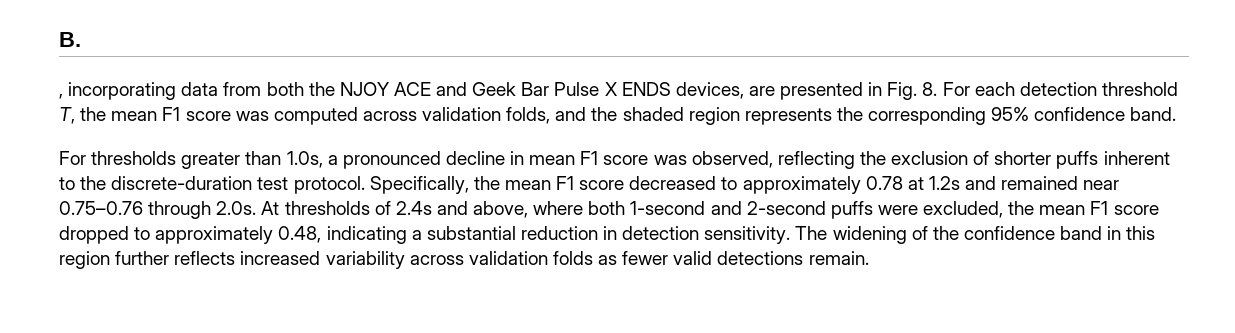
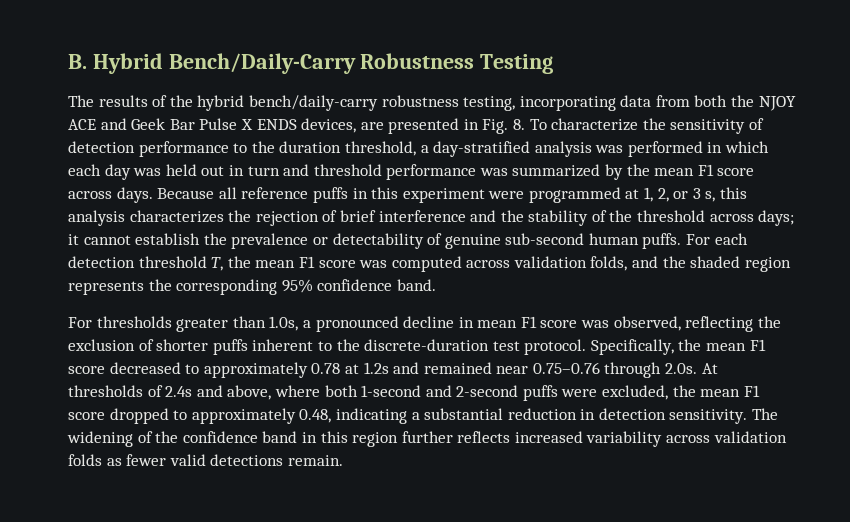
[59,94,63,99] // , -> [92,53,554,74] [68,95,516,111] Hybrid Bench/Daily-Carry Robustness Testing // The results of the hybrid bench/daily-carry robustness testing,
(938, 89) none -> [529,118,765,134] [68,141,770,157] [68,164,755,180] [68,187,748,203] [68,210,795,226] [68,233,682,249] To characterize the sensitivity of detection performance to the duration threshold, a day-stratified analysis was performed in which each day was held out in turn and threshold performance was summarized by the mean F1 score across days. Because all reference puffs in this experiment were programmed at 1, 2, or 3 s, this analysis characterizes the rejection of brief interference and the stability of the threshold across days; it cannot establish the prevalence or detectability of genuine sub-second human puffs.

